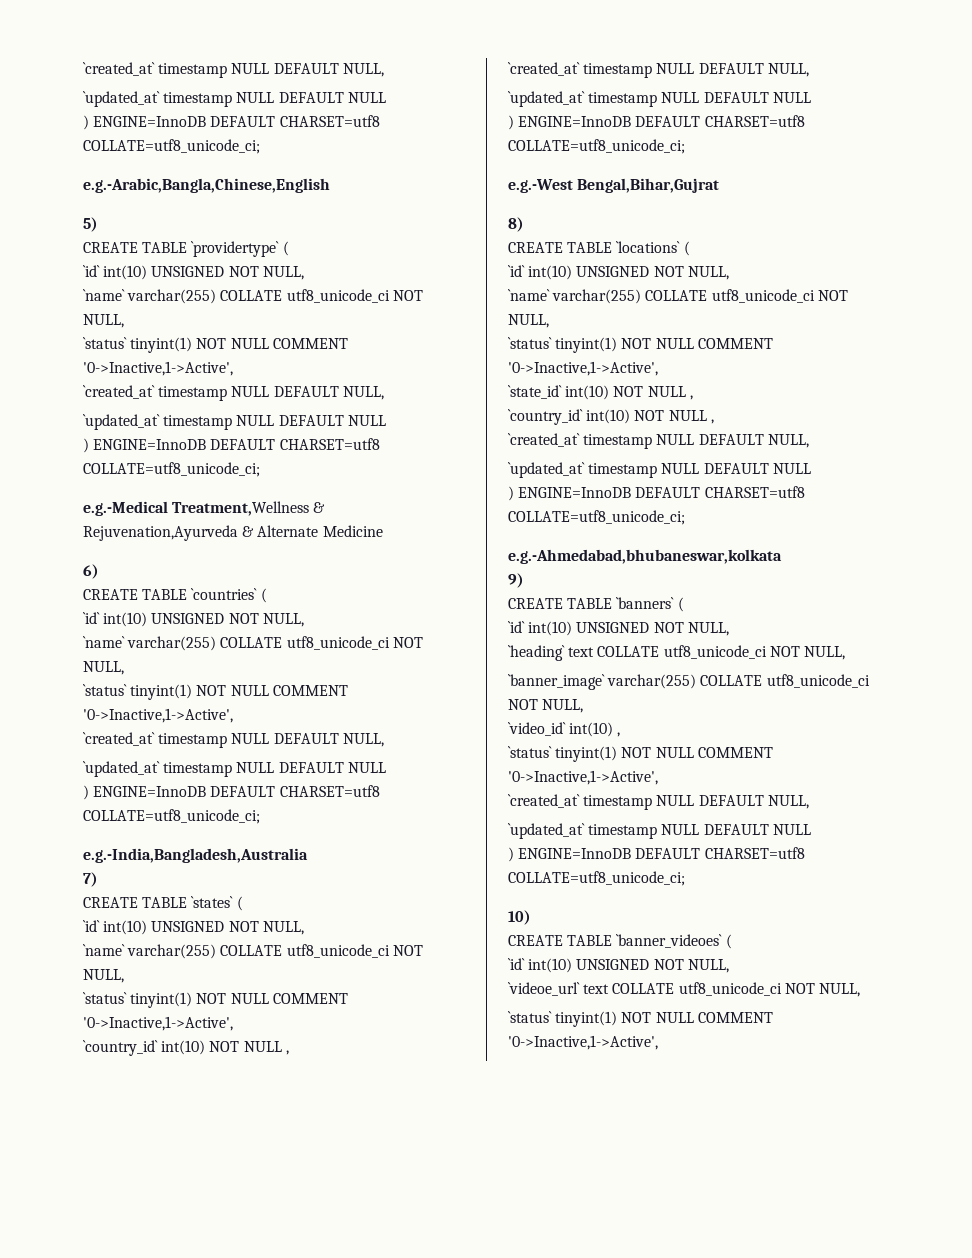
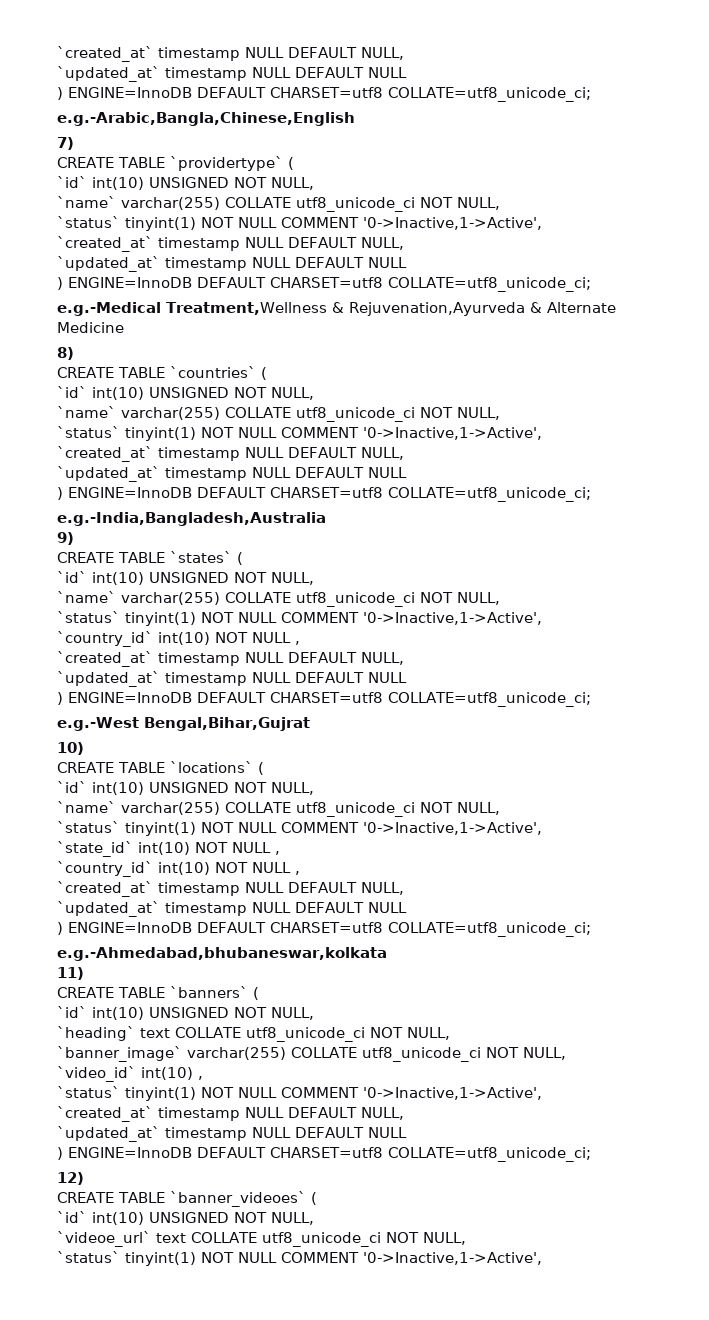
[83,217,98,232] 5) -> [57,137,74,150] 7)
[83,564,99,579] 6) -> [57,347,74,360] 8)
[83,872,98,887] 7) -> [57,532,74,545] 9)
[508,217,524,232] 8) -> [57,742,84,755] 10)
[508,573,524,588] 9) -> [57,967,84,980] 11)
[508,910,531,925] 10) -> [57,1172,84,1185] 12)

